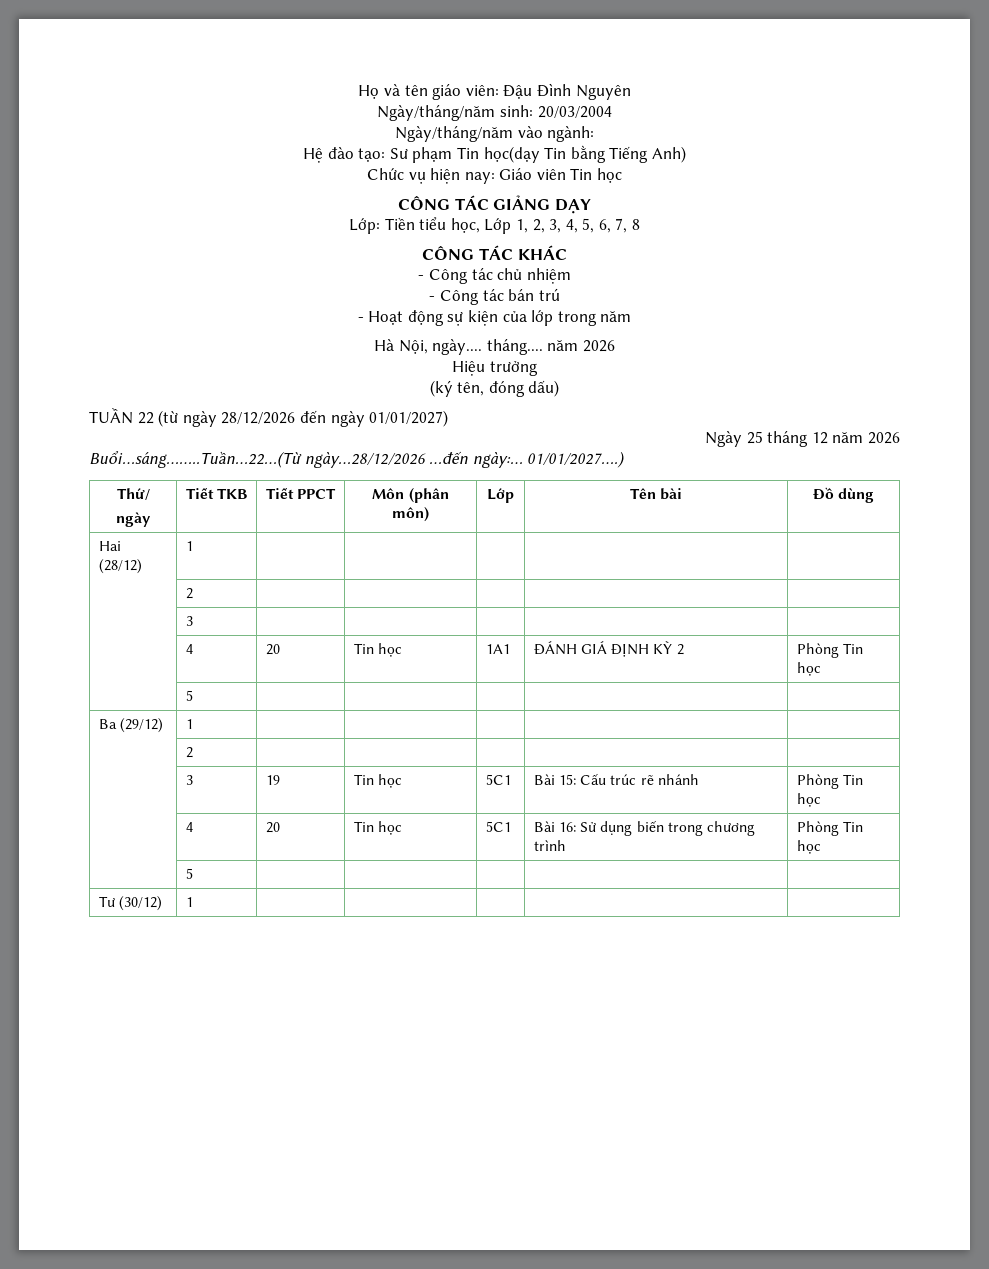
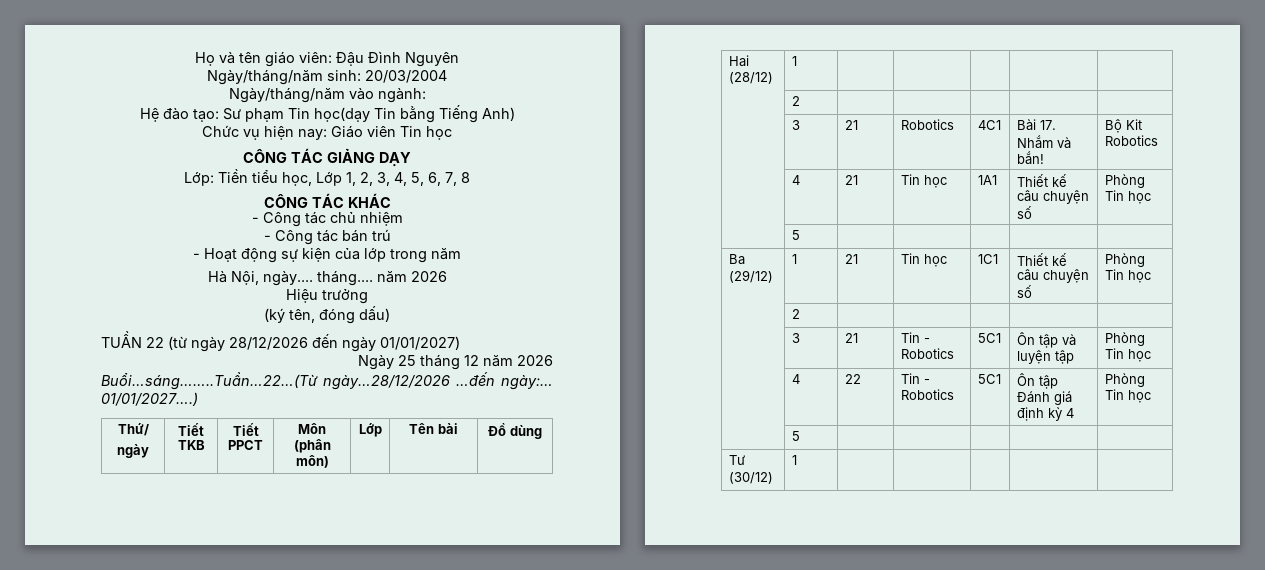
[185,644,193,654] [265,644,280,655] | | | | // | 4 | 20 -> [844,120,858,130] [900,119,954,130] [977,120,1001,130] [1016,119,1056,131] [1016,135,1071,149] [1016,151,1044,165] [1104,119,1142,133] [1104,135,1158,146] [791,175,800,185] [844,175,858,185] 21 | Robotics | 4C1 | Bài 17. Nhắm và bắn! | Bộ Kit Robotics // | 4 | 21
[533,641,684,657] ĐÁNH GIÁ ĐỊNH KỲ 2 -> [1016,174,1067,187] [1016,190,1089,204] [1016,206,1032,219] Thiết kế câu chuyện số
[185,747,193,758] [185,775,193,785] [265,775,280,785] [353,774,403,788] [485,774,511,785] [533,773,699,785] | | | | // | 2 | | | | | // | 3 | 19 | Tin học | 5C1 | Bài 15: Cấu trúc rẽ nhánh -> [844,254,858,264] [900,253,947,267] [977,254,998,264] [1016,253,1067,266] [1016,269,1089,283] [1016,285,1032,298] [1104,253,1145,267] [1104,269,1151,283] [791,309,800,319] [791,333,800,343] [844,333,858,343] [900,332,930,343] [900,348,954,359] [977,333,1001,343] [1016,332,1076,348] [1016,350,1074,364] 21 | Tin học | 1C1 | Thiết kế câu chuyện số | Phòng Tin học // | 2 | | | | | // | 3 | 21 | Tin - Robotics | 5C1 | Ôn tập và luyện tập
[265,822,280,833] [353,821,403,835] [485,821,511,832] [533,820,755,836] [533,840,566,851] 20 | Tin học | 5C1 | Bài 16: Sử dụng biến trong chương trình -> [844,374,861,384] [900,373,930,384] [900,389,954,400] [977,374,1001,384] [1016,373,1058,389] [1016,391,1072,405] [1016,407,1074,421] 22 | Tin - Robotics | 5C1 | Ôn tập Đánh giá định kỳ 4

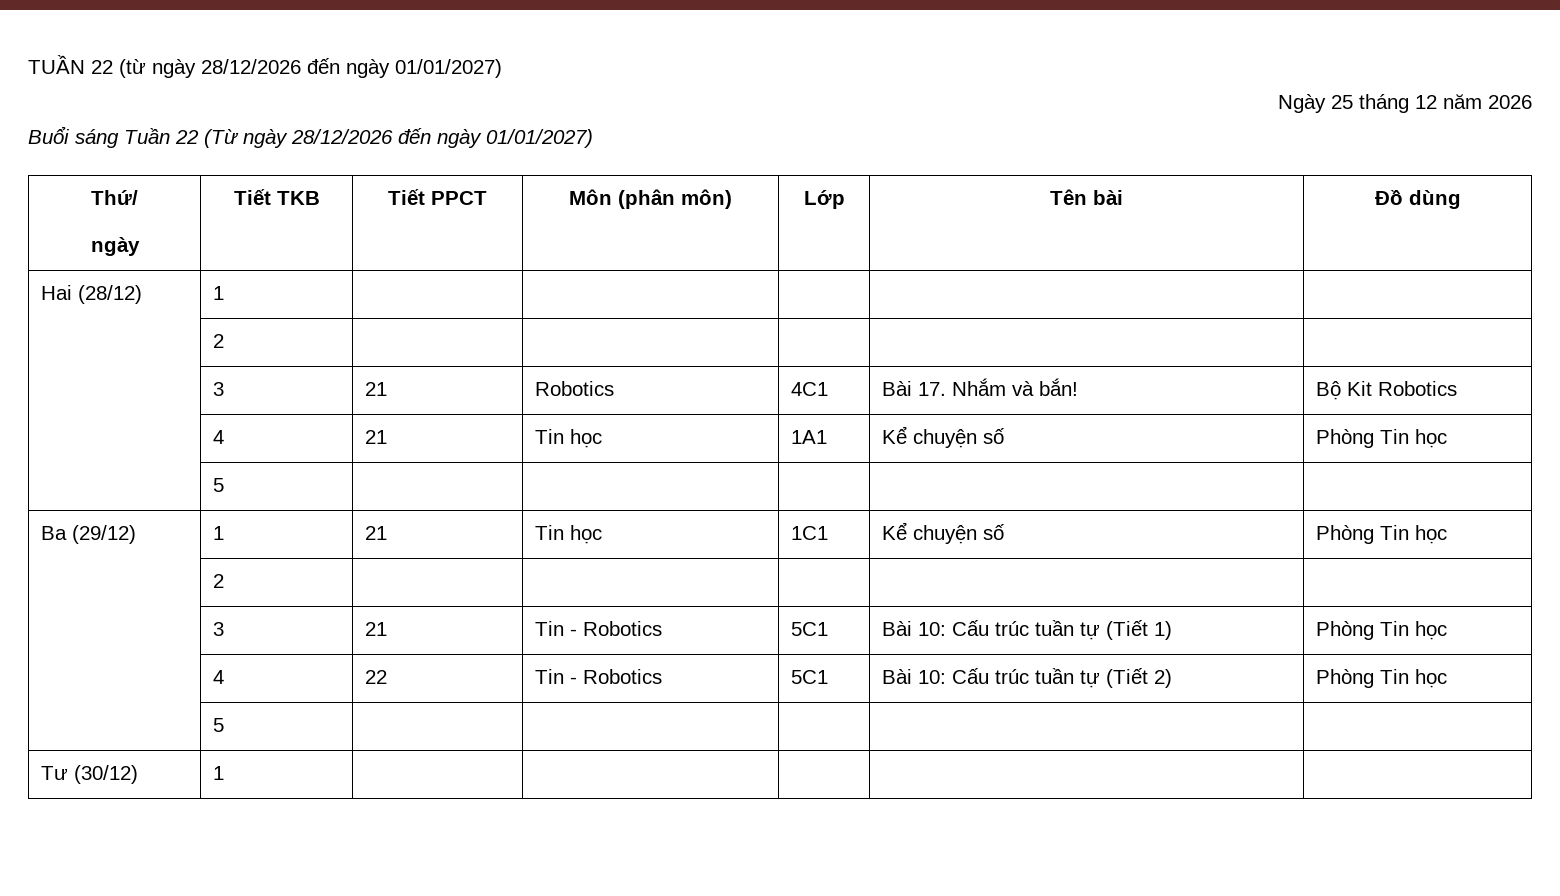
[195,51,459,67] [207,69,447,85] [228,87,426,103] [139,105,515,123] [202,125,452,140] [243,148,411,167] [184,169,470,186] [263,193,391,208] [251,211,403,227] [263,229,391,245] [193,247,461,263] [207,270,447,286] [286,289,368,304] [264,306,390,324] Họ và tên giáo viên: Đậu Đình Nguyên // Ngày/tháng/năm sinh: 20/03/2004 // Ngày/tháng/năm vào ngành: // Hệ đào tạo: Sư phạm Tin học(dạy Tin bằng Tiếng Anh) // Chức vụ hiện nay: Giáo viên Tin học // CÔNG TÁC GIẢNG DẠY // Lớp: Tiền tiểu học, Lớp 1, 2, 3, 4, 5, 6, 7, 8 // CÔNG TÁC KHÁC // - Công tác chủ nhiệm // - Công tác bán trú // - Hoạt động sự kiện của lớp trong năm // Hà Nội, ngày.... tháng.... năm 2026 // Hiệu trưởng // (ký tên, đóng dấu) // -> (28, 64) none
[101,372,553,390] [101,392,198,406] Buổi…sáng……..Tuần…22…(Từ ngày…28/12/2026 …đến ngày:… 01/01/2027….) -> [28,126,593,148] Buổi sáng Tuần 22 (Từ ngày 28/12/2026 đến ngày 01/01/2027)
[1016,174,1067,187] [1016,190,1039,202] Thiết kế câu -> [881,426,907,444] Kể
[1016,253,1067,266] [1016,269,1039,281] Thiết kế câu -> [881,522,907,540] Kể
[1016,332,1076,348] [1016,350,1074,364] Ôn tập và luyện tập -> [881,620,1172,640] Bài 10: Cấu trúc tuần tự (Tiết 1)
[1016,373,1058,389] [1016,391,1072,405] [1016,407,1074,421] Ôn tập Đánh giá định kỳ 4 -> [881,668,1172,688] Bài 10: Cấu trúc tuần tự (Tiết 2)

